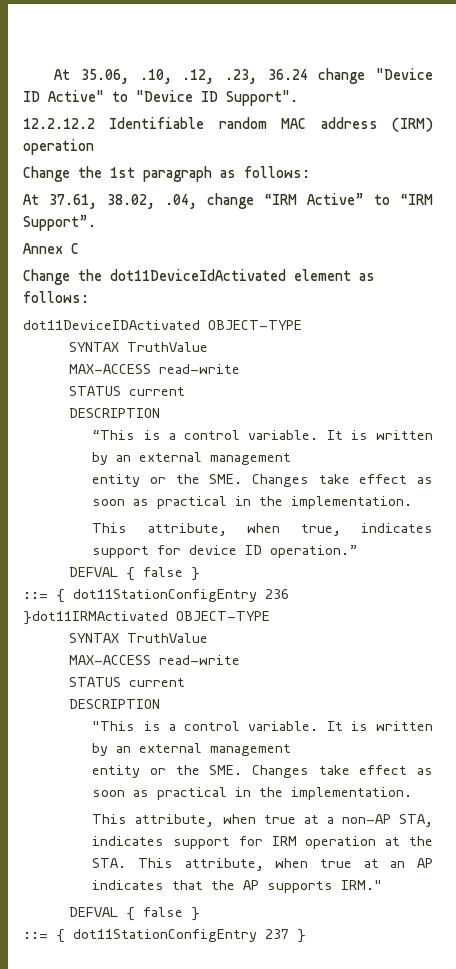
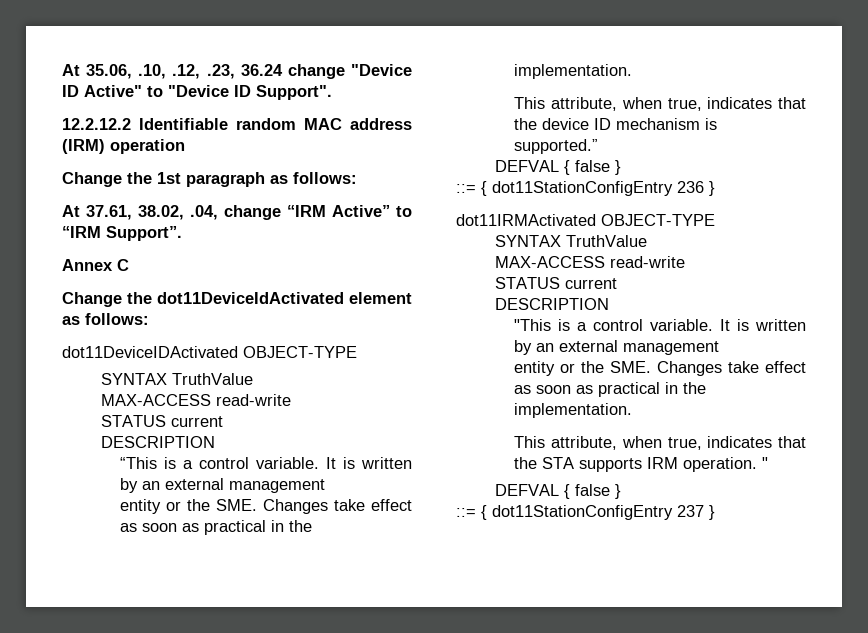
[92,545,359,558] support for device ID operation.” -> [778,97,806,109] [514,118,718,130] [514,139,599,154] that the device ID mechanism is supported.”
[23,611,168,625] }dot11IRMActivated -> [709,181,715,196] [456,214,596,226] } // dot11IRMActivated
[263,814,433,827] [92,836,433,849] [92,858,433,871] [92,880,383,893] true at a non-AP STA, indicates support for IRM operation at the STA. This attribute, when true at an AP indicates that the AP supports IRM." -> [667,436,806,450] [514,457,769,472] true, indicates that the STA supports IRM operation. "

